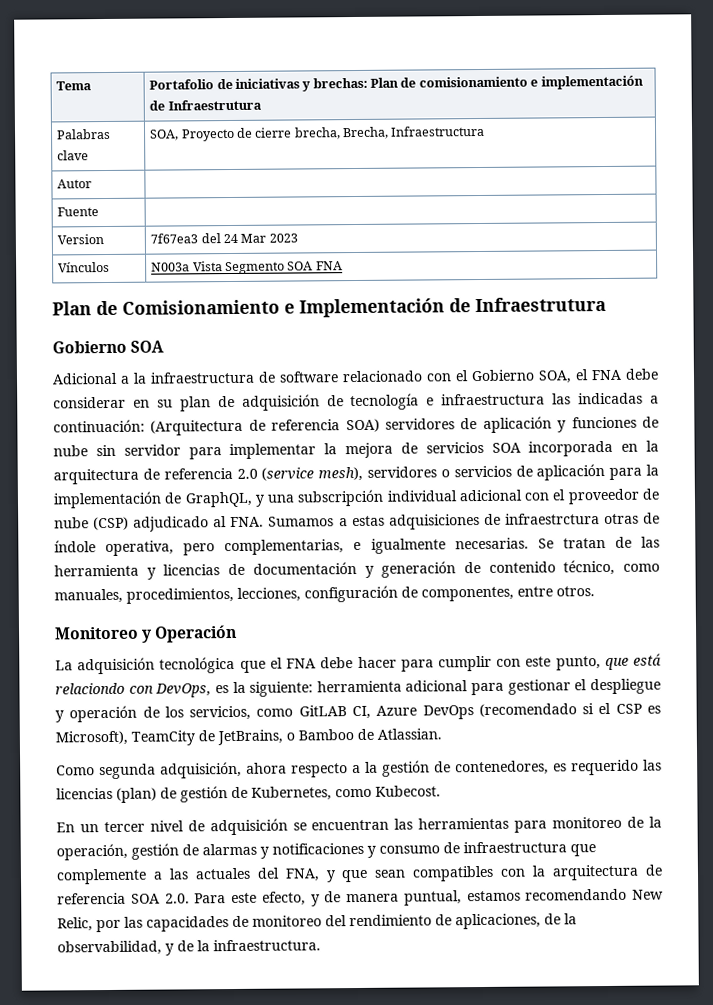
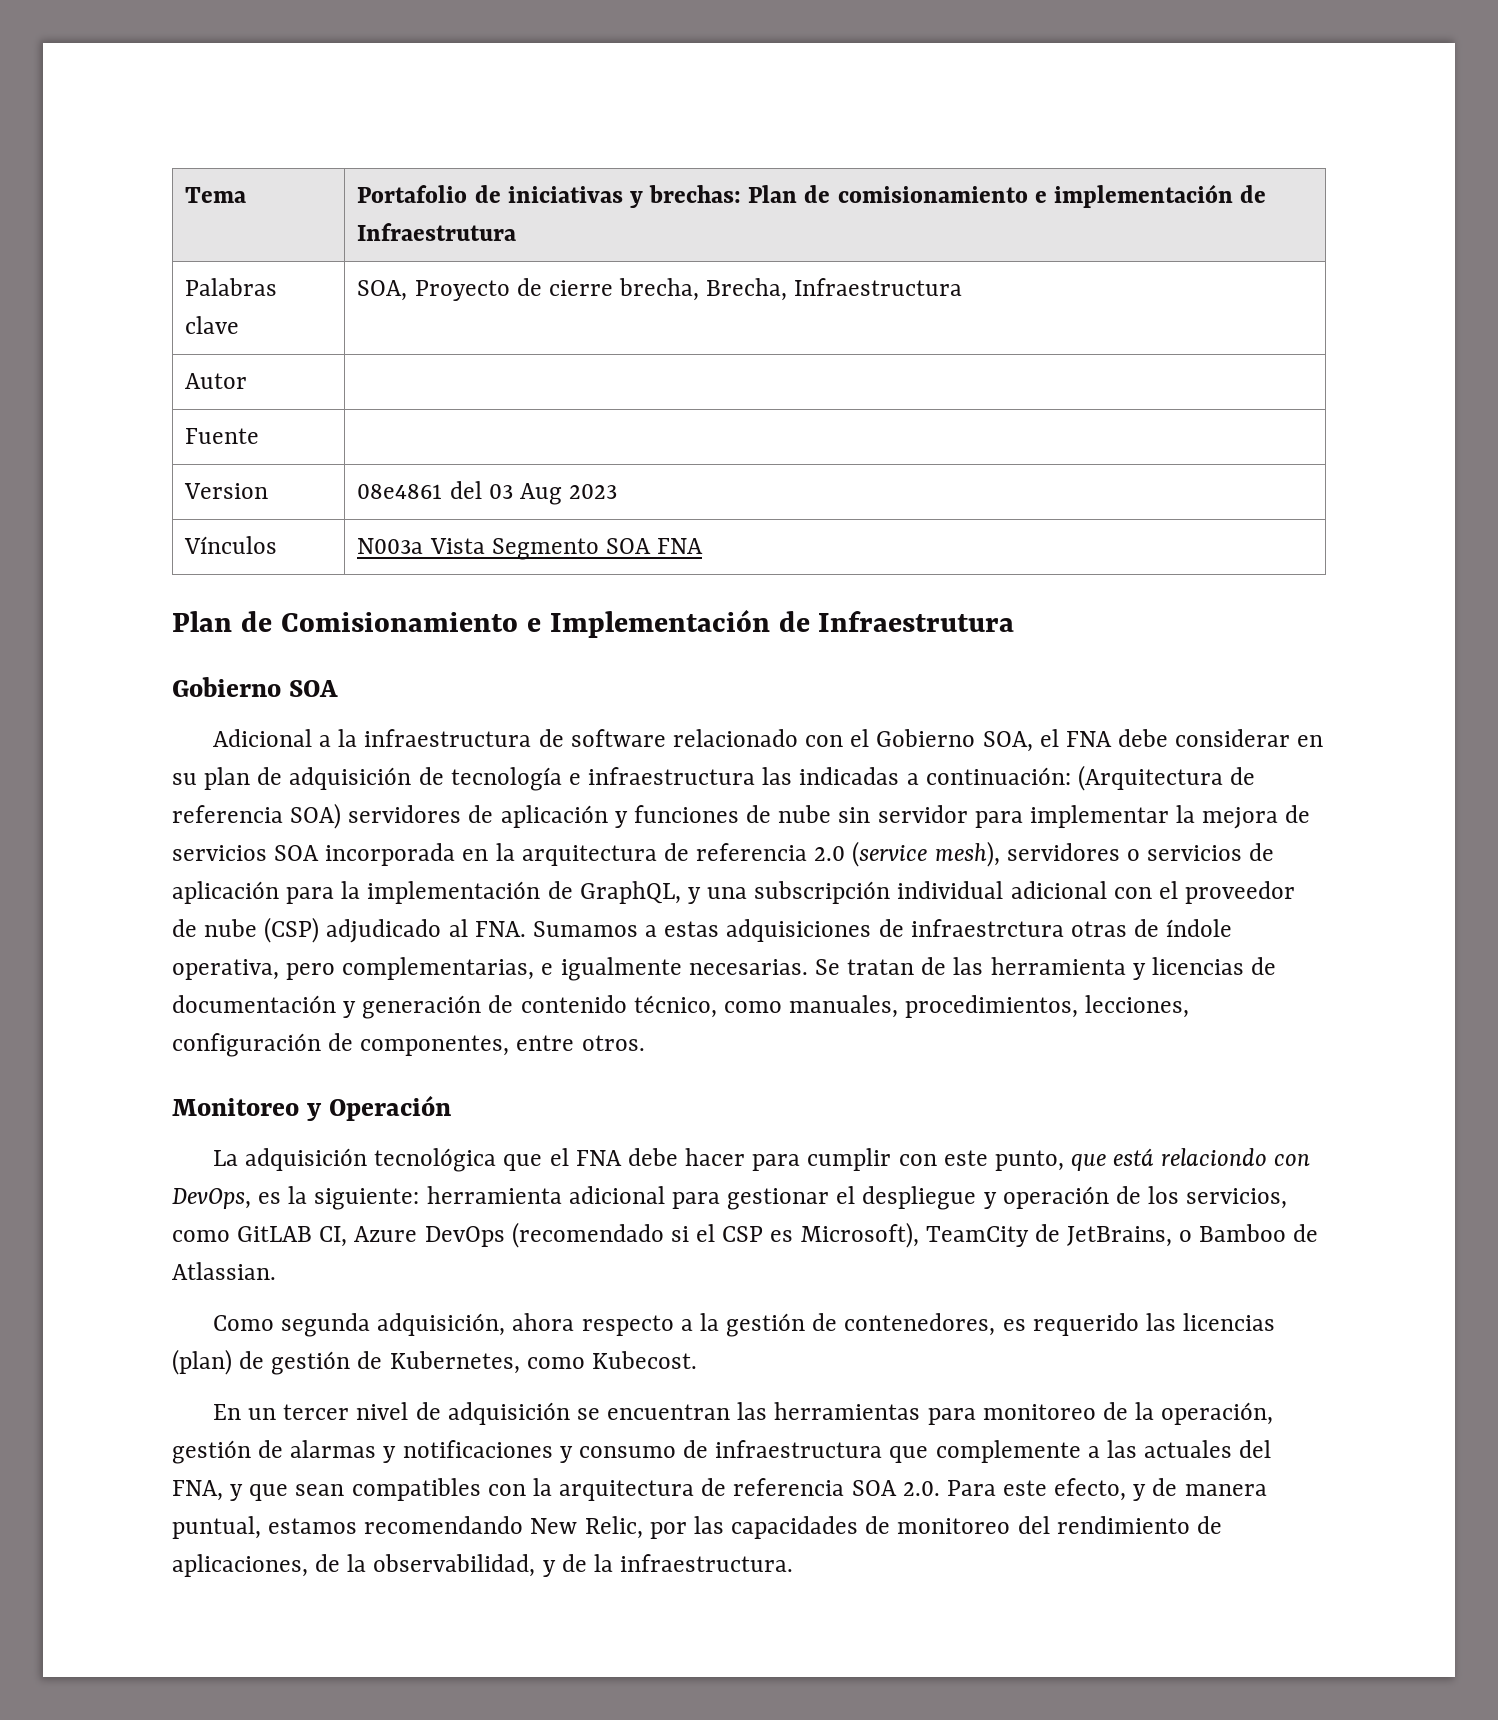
[150,233,267,244] 7f67ea3 del 24 Mar -> [357,481,562,505] 08e4861 del 03 Aug

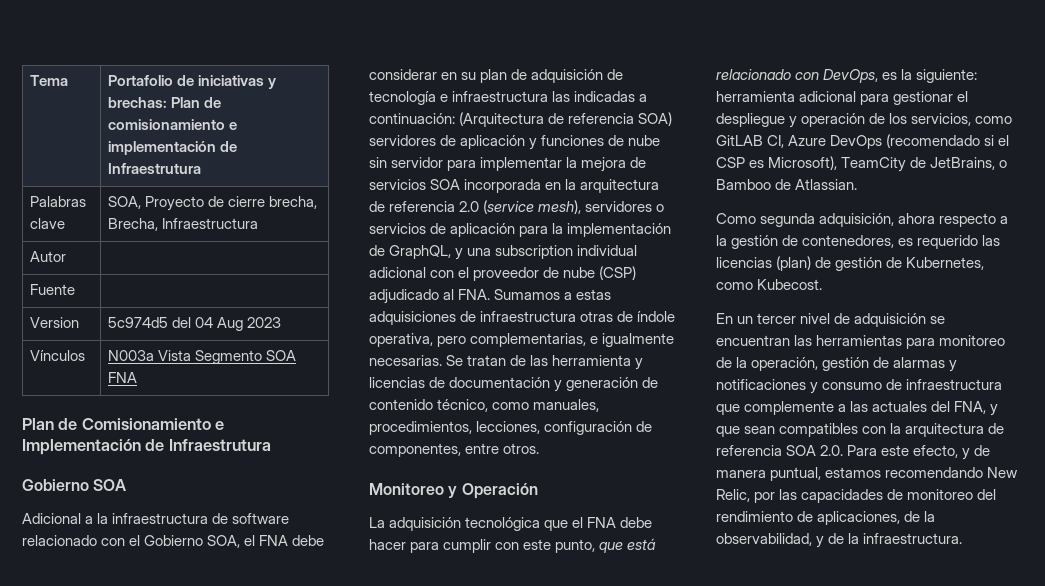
[357,481,513,499] 08e4861 del 03 -> [107,317,213,328] 5c974d5 del 04
[754,881,891,904] subscripción -> [495,245,574,259] subscription
[910,919,1064,937] infraestrctura -> [480,311,577,322] infraestructura
[1161,1148,1268,1166] relaciondo -> [716,69,791,80] relacionado

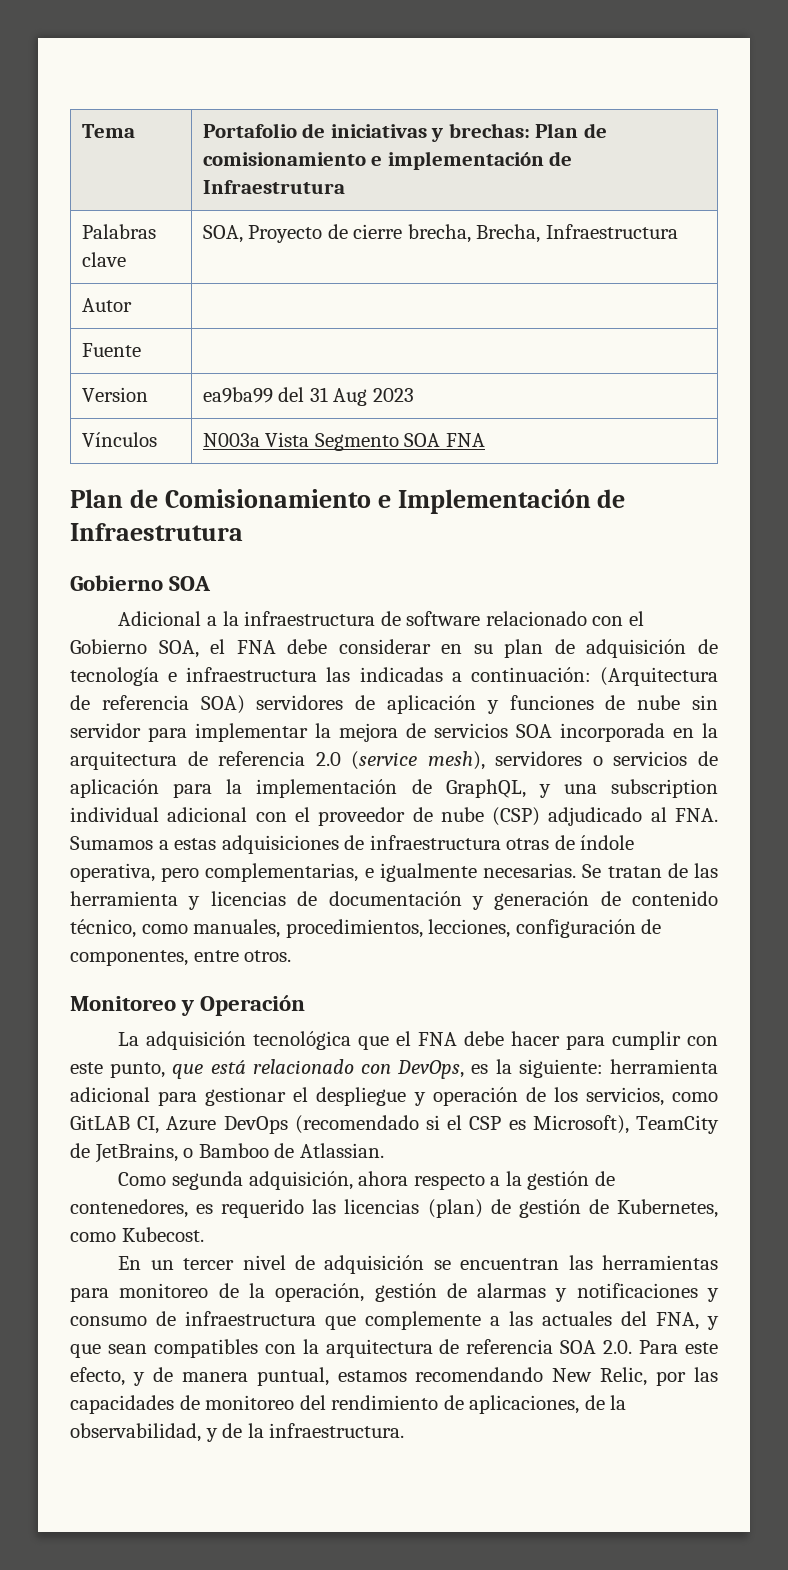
[107,317,213,328] 5c974d5 del 04 -> [202,387,328,403] ea9ba99 del 31

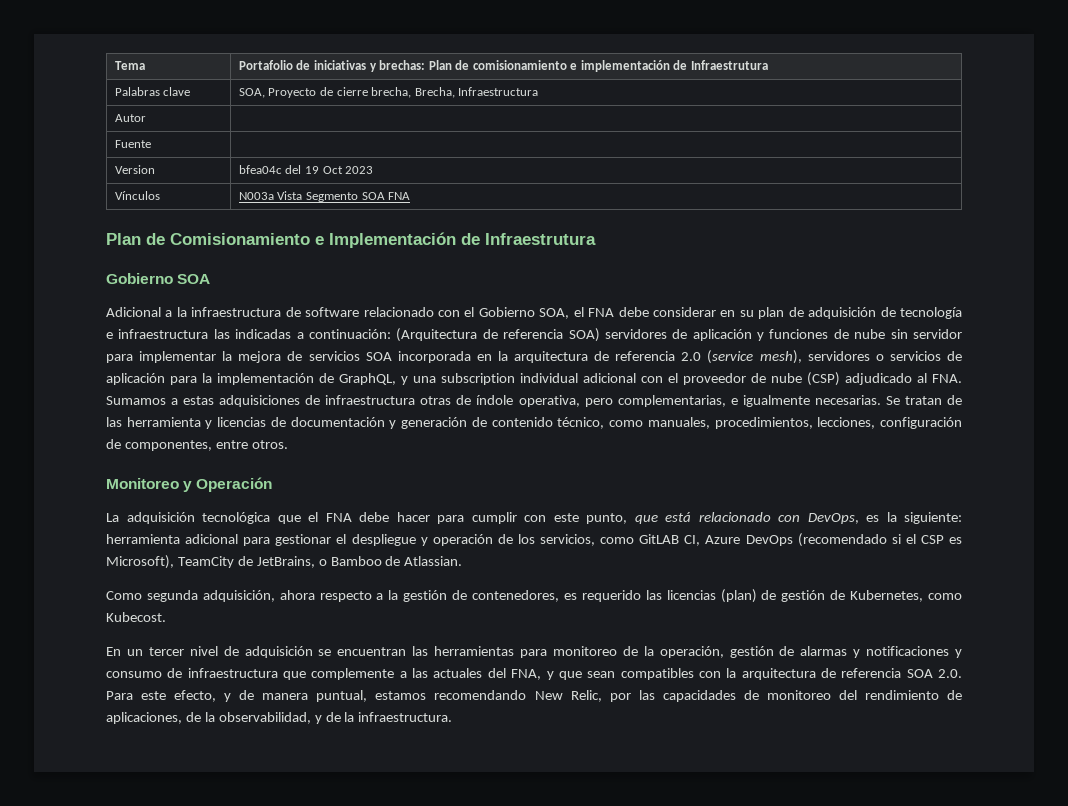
[202,387,368,406] ea9ba99 del 31 Aug -> [238,165,343,174] bfea04c del 19 Oct

